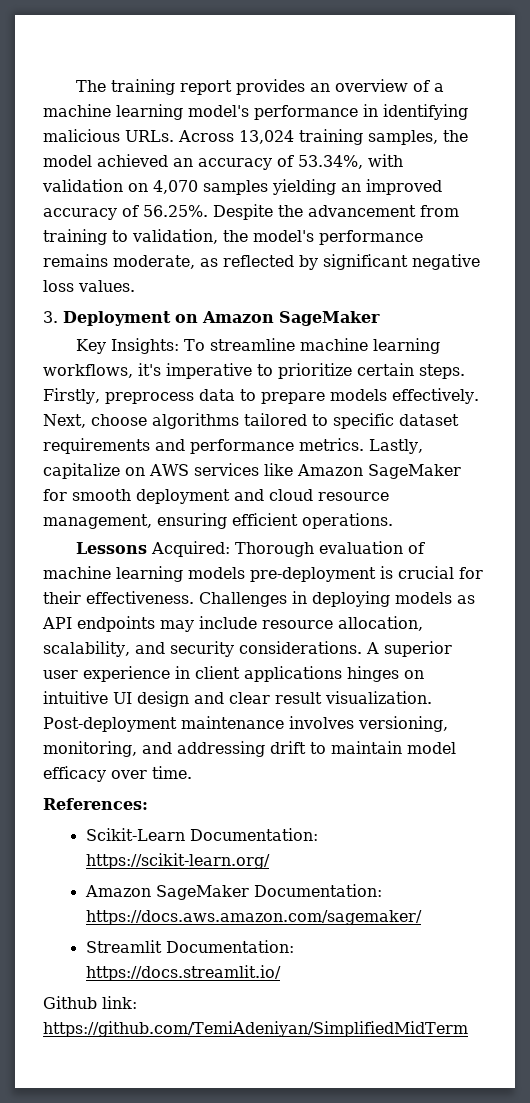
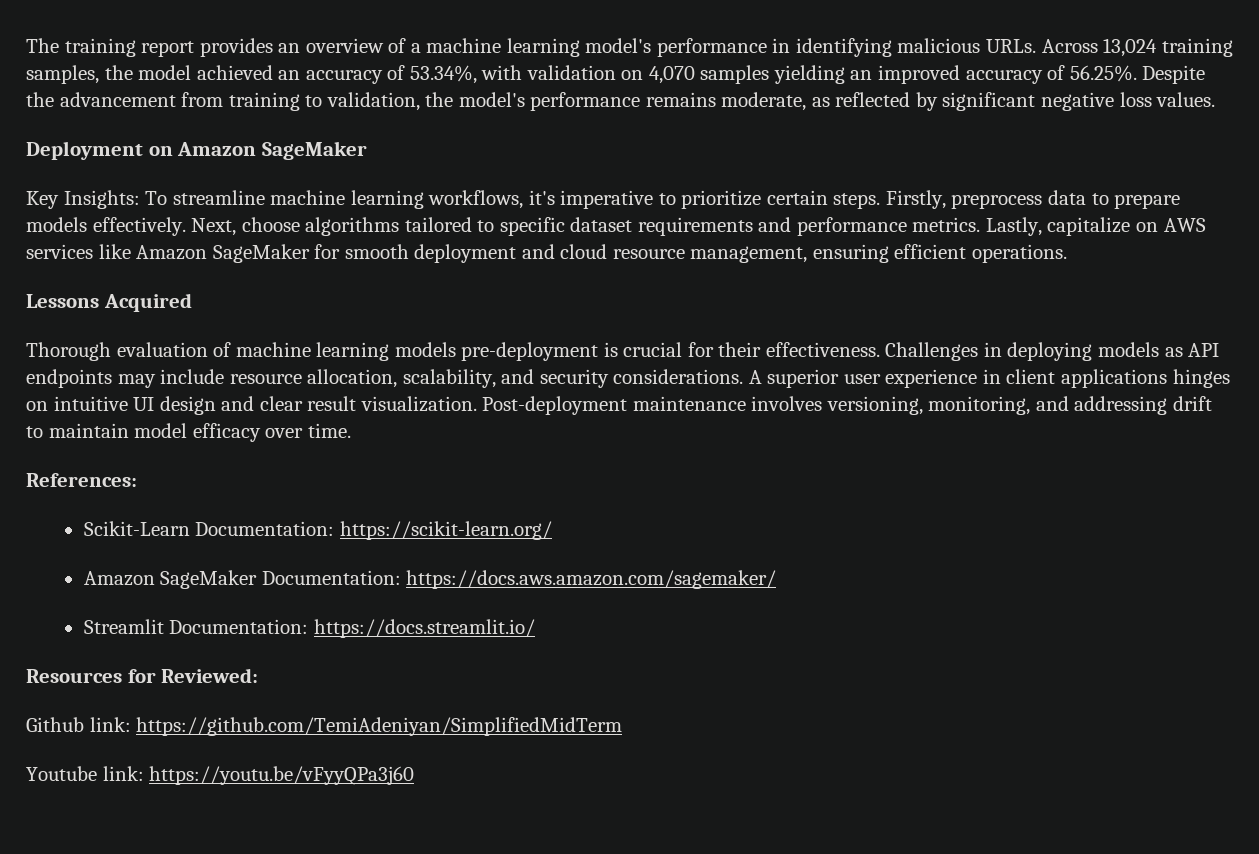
[43,311,58,323] 3. -> (1216, 99) none
[150,541,230,557] Acquired: -> [103,293,192,312] Acquired //
(281, 973) none -> [26,668,259,683] // Resources for Reviewed:
(468, 1029) none -> [26,766,415,785] // Youtube link: https://youtu.be/vFyyQPa3j60

